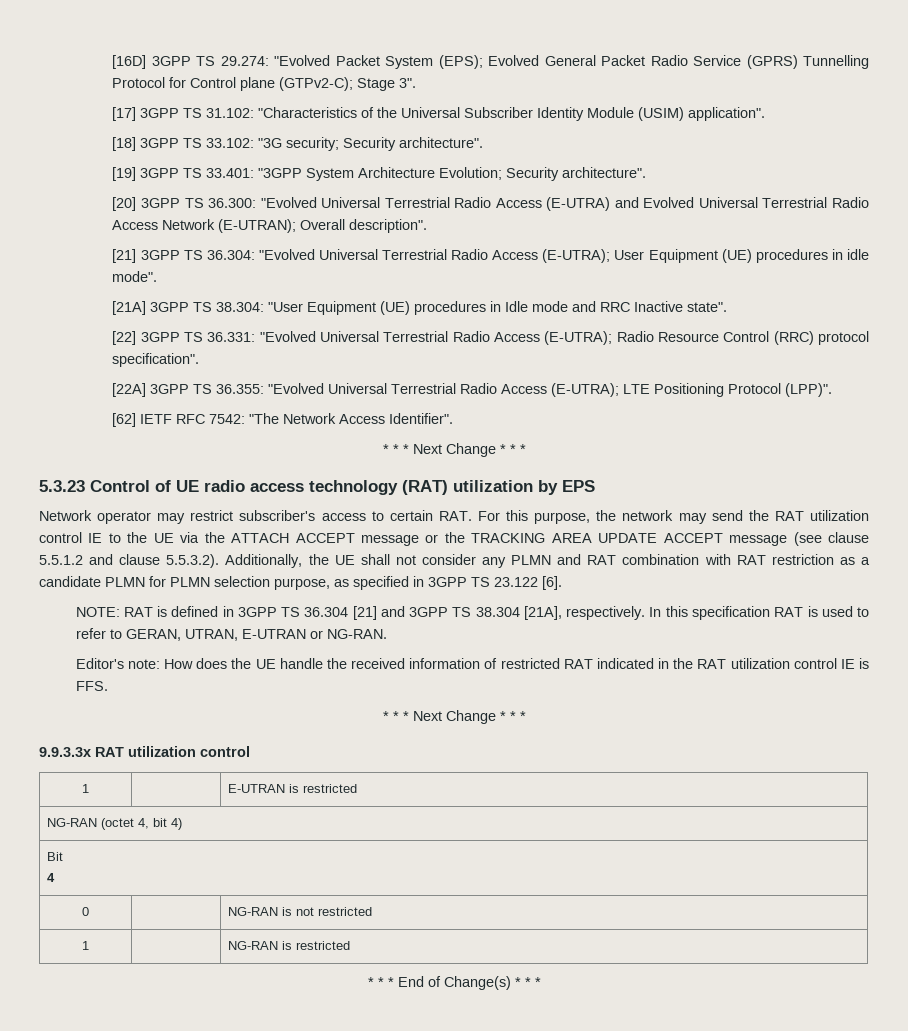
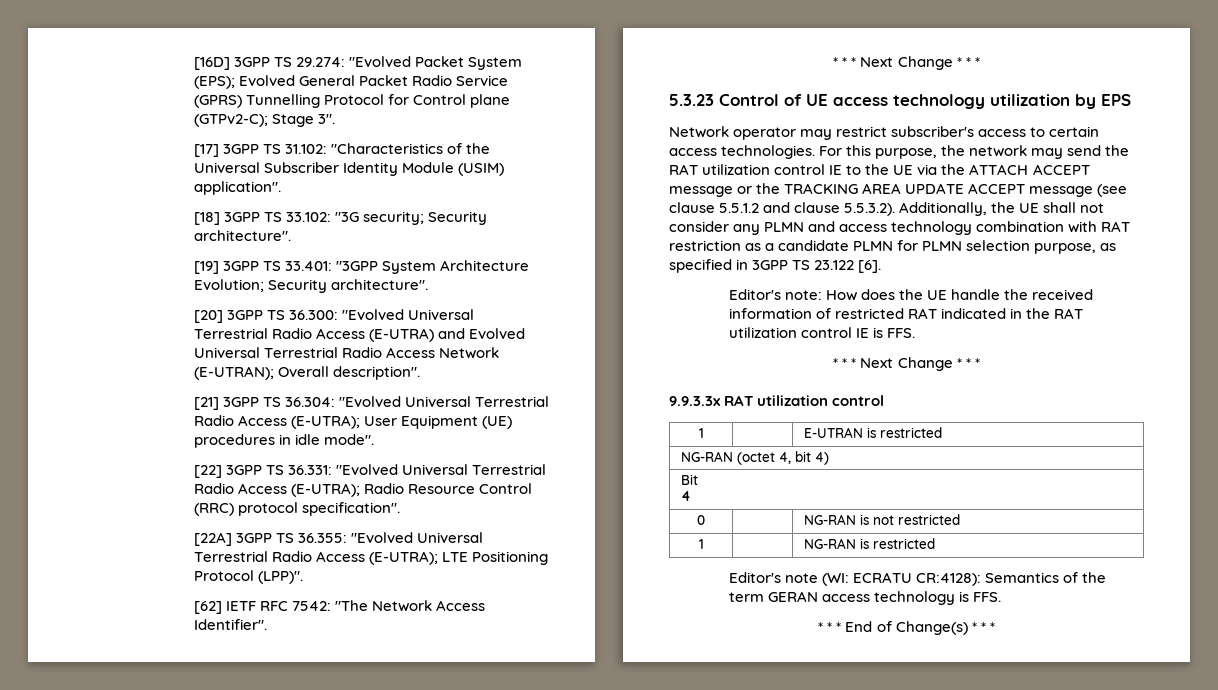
[112,301,728,315] // [21A] 3GPP TS 38.304: "User Equipment (UE) procedures in Idle mode and RRC Inactive state". -> (374, 439) none
[204,480,448,495] radio access technology (RAT) -> [833,94,985,109] access technology
[438,511,472,521] RAT. -> [669,145,816,159] access technologies.
[587,555,617,565] RAT -> [839,221,973,235] access technology
[75,606,870,620] [75,628,387,641] // NOTE: RAT is defined in 3GPP TS 36.304 [21] and 3GPP TS 38.304 [21A], respectively. In this specification RAT is used to refer to GERAN, UTRAN, E-UTRAN or NG-RAN. -> (882, 266) none
(350, 945) none -> [728,572,1107,586] [728,591,1002,605] // Editor's note (WI: ECRATU CR:4128): Semantics of the term GERAN access technology is FFS.

